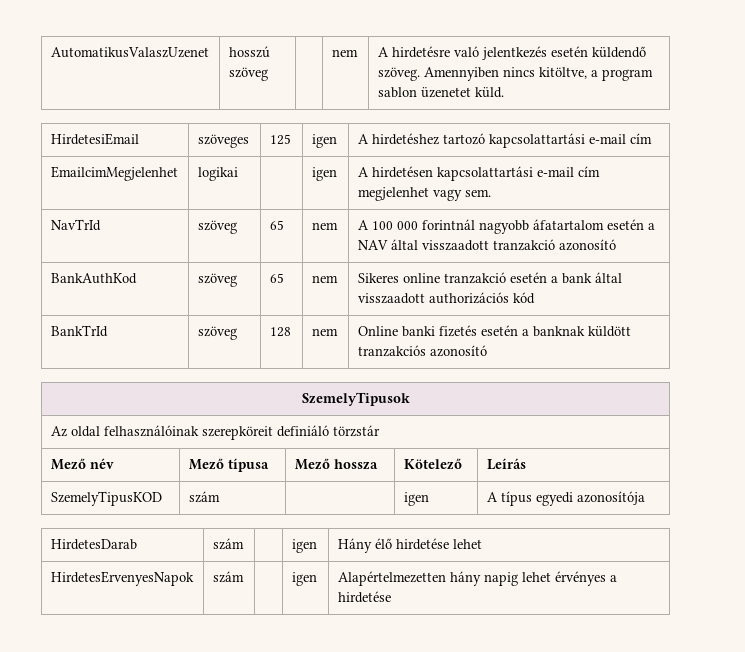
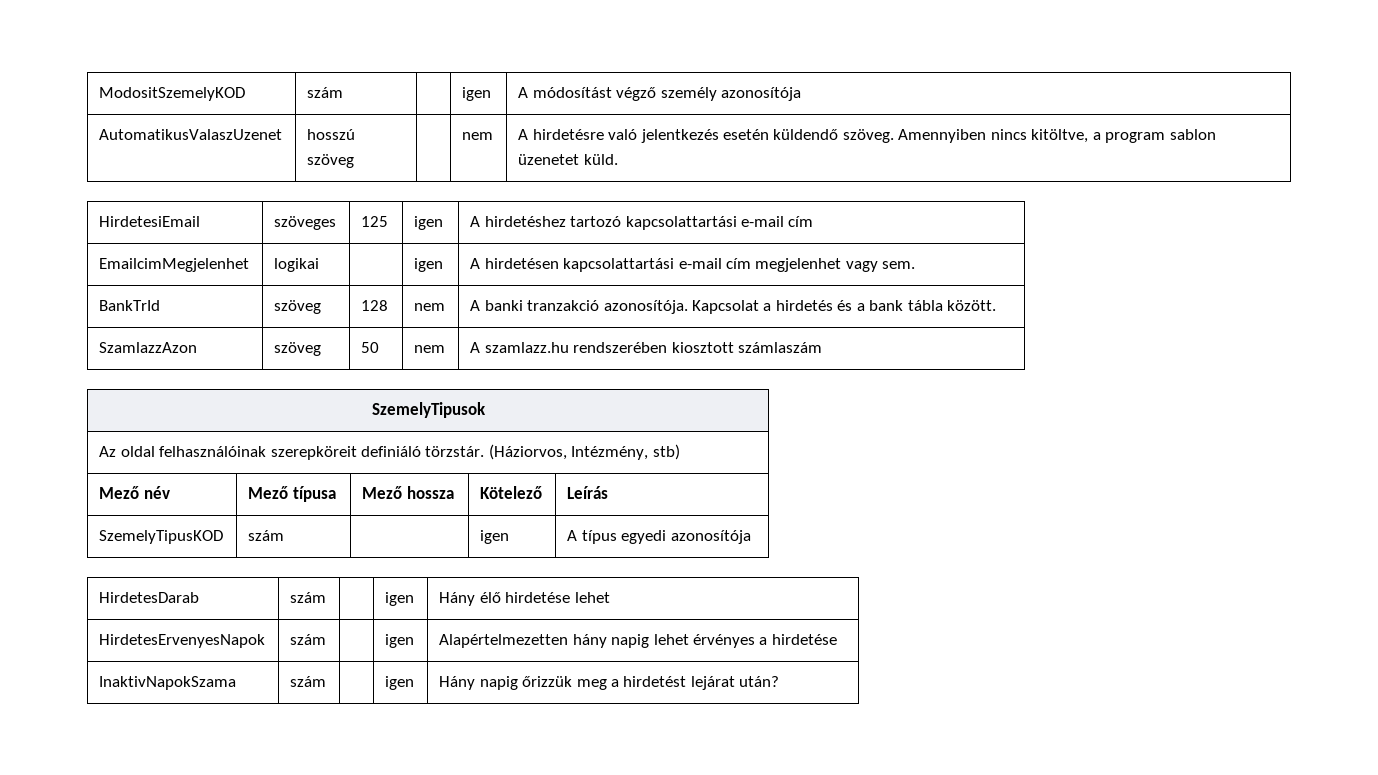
(50, 52) none -> [99,87,246,101] [307,87,344,98] [462,87,492,101] [518,87,802,101] ModositSzemelyKOD | szám | | igen | A módosítást végző személy azonosítója //
[50,219,101,231] [197,220,237,234] [269,220,284,230] [311,222,338,230] [357,219,655,234] [357,239,616,251] [50,273,137,284] [197,273,237,287] [269,273,284,283] [311,275,338,283] [357,272,622,284] [357,292,535,304] [50,325,108,337] [197,326,237,340] [269,327,291,337] [311,328,338,336] [357,325,631,337] [357,345,487,357] NavTrId | szöveg | 65 | nem | A 100 000 forintnál nagyobb áfatartalom esetén a NAV által visszaadott tranzakció azonosító // BankAuthKod | szöveg | 65 | nem | Sikeres online tranzakció esetén a bank által visszaadott authorizációs kód // BankTrId | szöveg | 128 | nem | Online banki fizetés esetén a banknak küldött tranzakciós azonosító -> [99,300,161,311] [274,300,322,314] [361,300,389,311] [414,303,446,311] [470,300,997,314] [99,342,198,353] [274,342,322,356] [361,342,380,353] [414,345,446,353] [470,342,823,353] BankTrId | szöveg | 128 | nem | A banki tranzakció azonosítója. Kapcsolat a hirdetés és a bank tábla között. // SzamlazzAzon | szöveg | 50 | nem | A szamlazz.hu rendszerében kiosztott számlaszám
[332,425,380,437] törzstár -> [425,444,680,460] törzstár. (Háziorvos, Intézmény, stb)
(391, 597) none -> [99,676,237,690] [290,676,327,687] [385,676,415,690] [439,676,780,690] // InaktivNapokSzama | szám | | igen | Hány napig őrizzük meg a hirdetést lejárat után?

